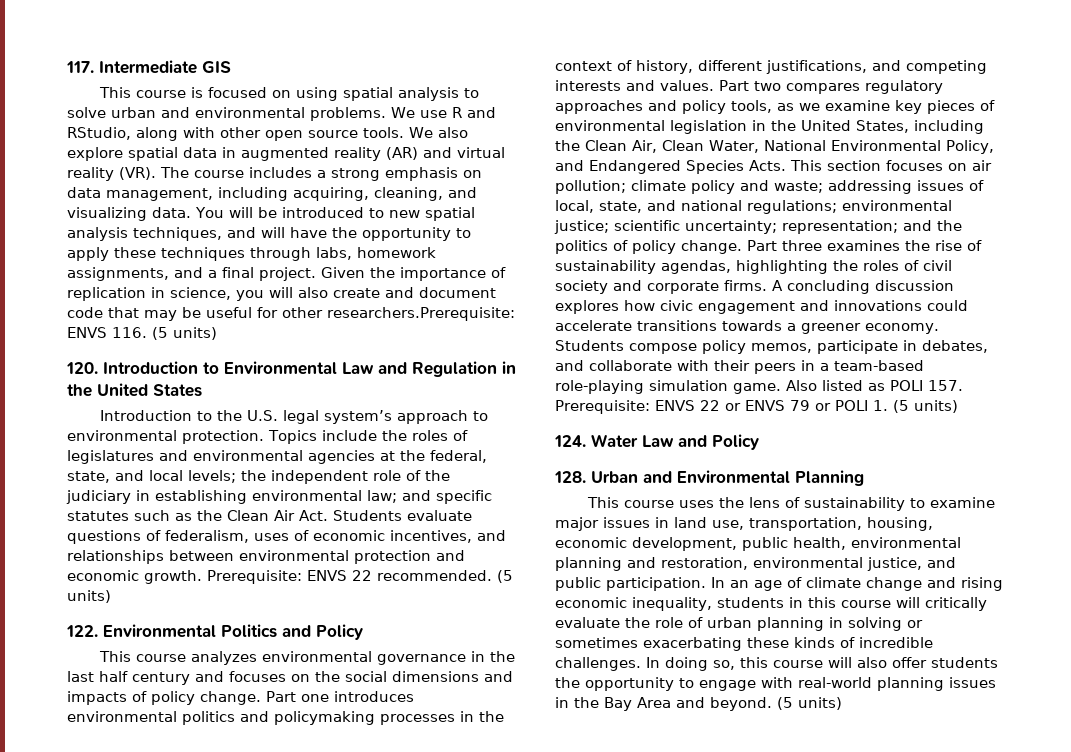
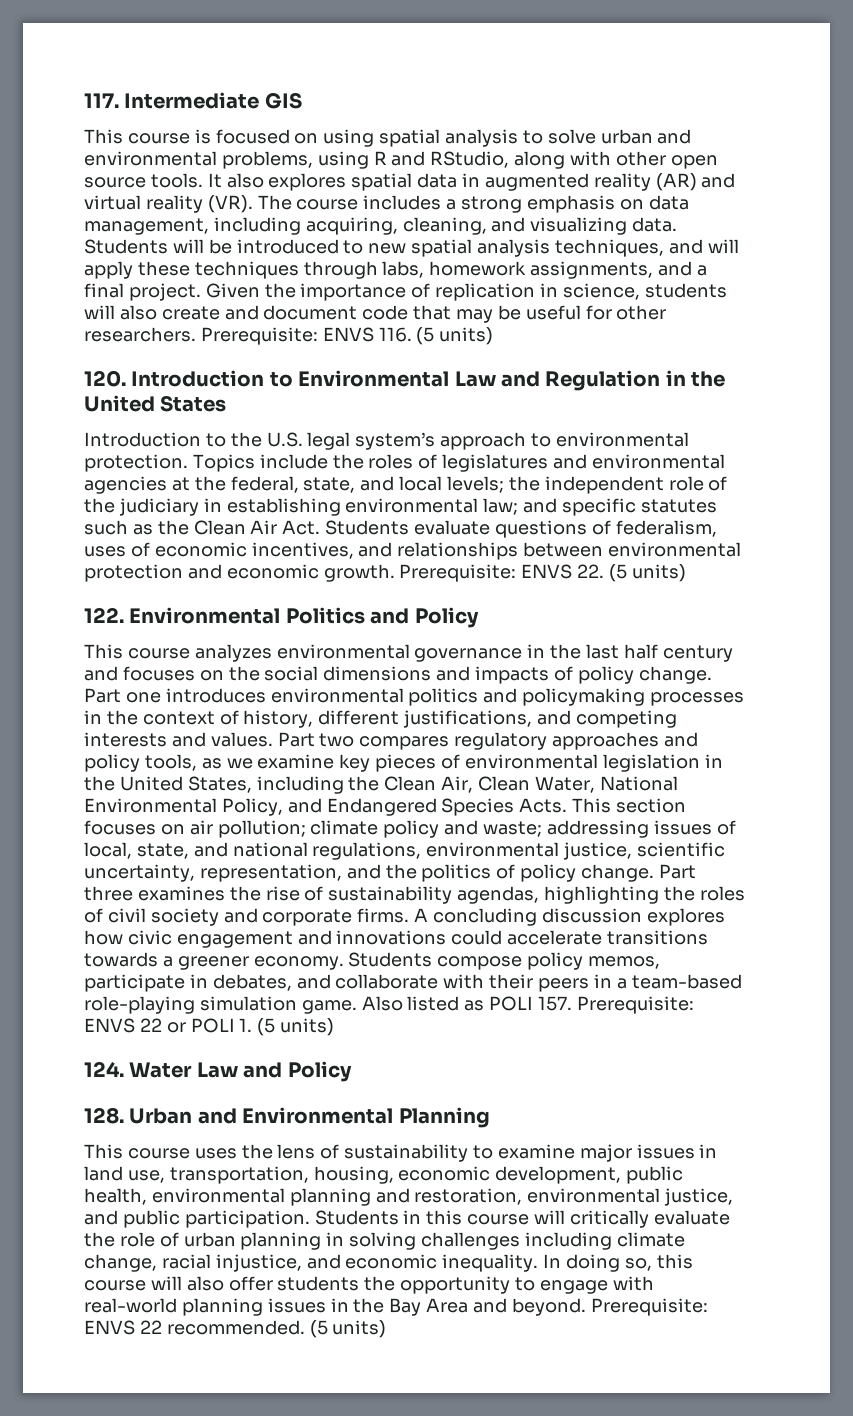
[310,107,447,121] problems. We use -> [221,151,369,169] problems, using
[409,127,468,138] [67,147,123,161] We also explore -> [207,173,347,191] It also explores
[195,207,224,218] You -> [84,239,168,254] Students
[290,227,471,241] have the opportunity to -> (739, 246) none
[236,290,264,301] you -> [644,283,727,298] students
[327,307,515,321] researchers.Prerequisite: -> [84,327,318,345] researchers. Prerequisite:
[352,570,492,581] 22 recommended. -> [577,564,605,578] 22.
[747,200,952,214] [554,220,898,234] regulations; environmental justice; scientific uncertainty; representation; -> [312,842,726,860] [84,864,342,882] regulations, environmental justice, scientific uncertainty, representation,
[745,400,831,411] ENVS 79 or -> (186, 1027) none
[711,577,1003,591] [555,597,784,611] In an age of climate change and rising economic inequality, students -> [314,1210,399,1225] Students
[907,620,923,628] [555,637,933,651] [555,657,641,671] or sometimes exacerbating these kinds of incredible challenges. -> [421,1232,685,1250] [84,1254,539,1272] challenges including climate change, racial injustice, and economic inequality.
(772, 704) none -> [590,1298,708,1316] [84,1320,305,1335] Prerequisite: ENVS 22 recommended.

